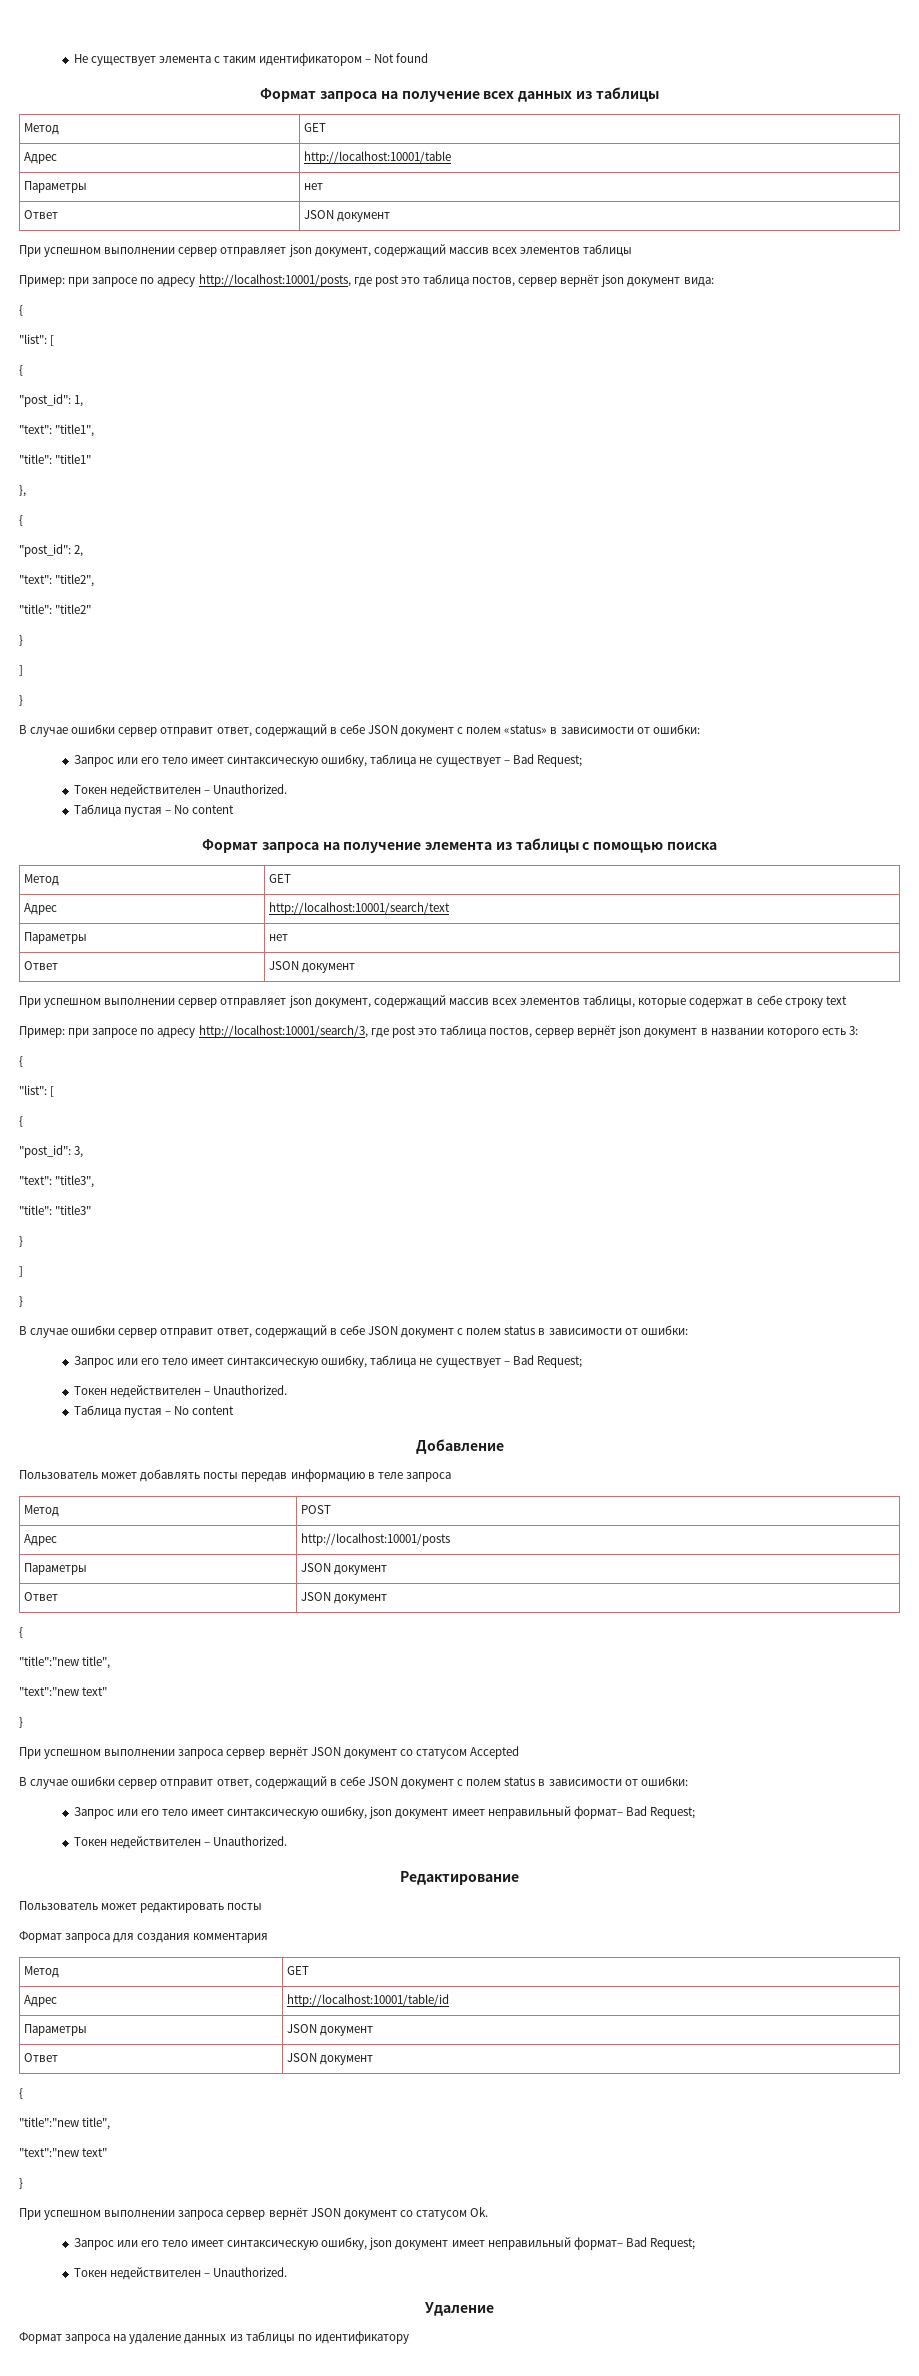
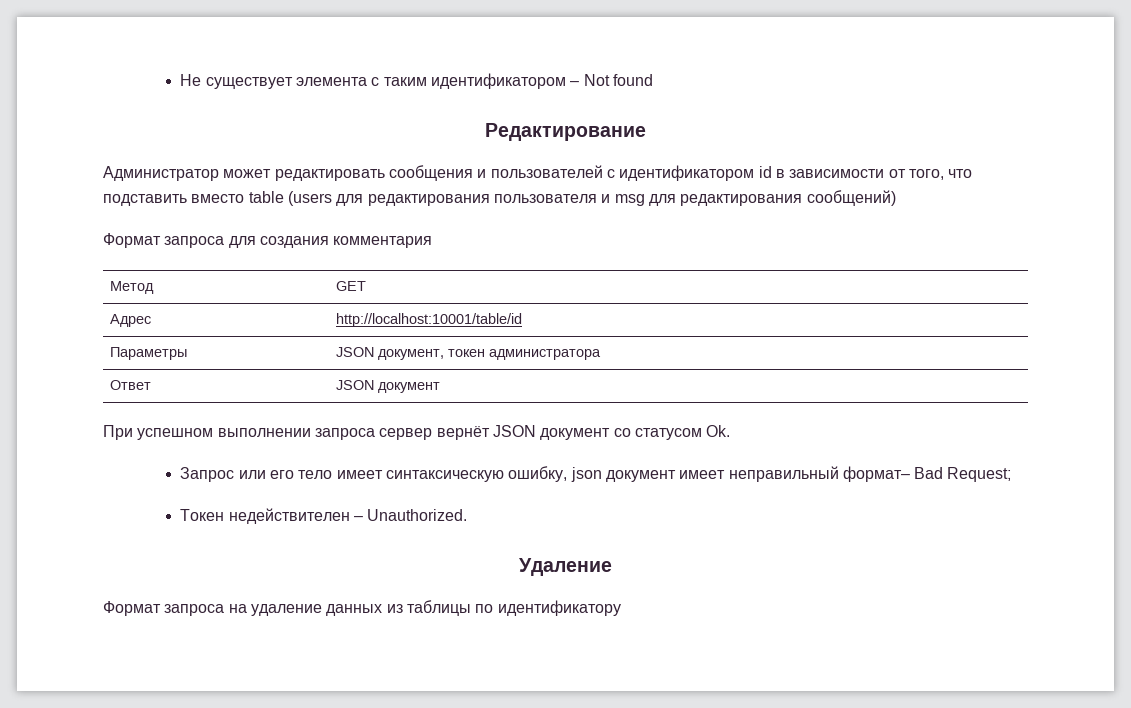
[260,87,659,102] [23,123,59,135] [303,123,326,132] [23,152,57,164] [303,151,451,164] [23,181,87,193] [303,183,323,190] [23,210,58,219] [303,210,390,222] [19,244,633,257] [19,274,714,287] [19,305,23,316] [19,334,55,346] [19,365,23,376] [19,394,84,407] [19,424,95,437] [19,454,92,464] [19,485,26,497] [19,515,23,526] [19,544,84,557] [19,574,95,587] [19,604,92,614] [19,635,23,646] [19,665,23,676] [19,695,23,706] [19,724,700,737] [73,754,582,767] [73,784,287,797] [73,804,235,817] [201,838,718,853] [23,874,59,886] [268,874,291,883] [23,903,57,915] [268,902,450,915] [23,932,87,944] [268,934,288,941] [23,961,58,970] [268,961,355,973] [19,995,847,1008] [19,1025,858,1038] [19,1056,23,1067] [19,1085,55,1097] [19,1116,23,1127] [19,1145,84,1158] [19,1175,95,1188] [19,1205,92,1215] [19,1236,23,1247] [19,1266,23,1277] [19,1296,23,1307] [19,1325,688,1338] [73,1355,582,1368] [73,1385,287,1398] [73,1405,235,1418] [415,1439,504,1454] [19,1469,451,1482] [23,1505,59,1517] [300,1505,331,1514] [23,1534,57,1546] [300,1533,450,1546] [23,1563,87,1575] [300,1563,387,1575] [23,1592,58,1601] [300,1592,387,1604] [19,1627,23,1638] [19,1656,111,1669] [19,1687,108,1696] [19,1717,23,1728] [19,1746,520,1759] [19,1776,688,1789] [73,1806,695,1819] [73,1836,287,1849] [400,1871,519,1885] [19,1901,263,1913] Формат запроса на получение всех данных из таблицы // Метод | GET // Адрес | http://localhost:10001/table // Параметры | нет // Ответ | JSON документ // При успешном выполнении сервер отправляет json документ, содержащий массив всех элементов таблицы // Пример: при запросе по адресу http://localhost:10001/posts, где post это таблица постов, сервер вернёт json документ вида: // { // "list": [ // { // "post_id": 1, // "text": "title1", // "title": "title1" // }, // { // "post_id": 2, // "text": "title2", // "title": "title2" // } // ] // } // В случае ошибки сервер отправит ответ, содержащий в себе JSON документ с полем «status» в зависимости от ошибки: // Запрос или его тело имеет синтаксическую ошибку, таблица не существует – Bad Request; // Токен недействителен – Unauthorized. // Таблица пустая – No content // Формат запроса на получение элемента из таблицы с помощью поиска // Метод | GET // Адрес | http://localhost:10001/search/text // Параметры | нет // Ответ | JSON документ // При успешном выполнении сервер отправляет json документ, содержащий массив всех элементов таблицы, которые содержат в себе строку text // Пример: при запросе по адресу http://localhost:10001/search/3, где post это таблица постов, сервер вернёт json документ в названии которого есть 3: // { // "list": [ // { // "post_id": 3, // "text": "title3", // "title": "title3" // } // ] // } // В случае ошибки сервер отправит ответ, содержащий в себе JSON документ с полем status в зависимости от ошибки: // Запрос или его тело имеет синтаксическую ошибку, таблица не существует – Bad Request; // Токен недействителен – Unauthorized. // Таблица пустая – No content // Добавление // Пользователь может добавлять посты передав информацию в теле запроса // Метод | POST // Адрес | http://localhost:10001/posts // Параметры | JSON документ // Ответ | JSON документ // { // "title":"new title", // "text":"new text" // } // При успешном выполнении запроса сервер вернёт JSON документ со статусом Accepted // В случае ошибки сервер отправит ответ, содержащий в себе JSON документ с полем status в зависимости от ошибки: // Запрос или его тело имеет синтаксическую ошибку, json документ имеет неправильный формат– Bad Request; // Токен недействителен – Unauthorized. // Редактирование // Пользователь может редактировать посты -> [485,123,646,141] [103,165,973,181] [103,190,896,206] Редактирование // Администратор может редактировать сообщения и пользователей с идентификатором id в зависимости от того, что подставить вместо table (users для редактирования пользователя и msg для редактирования сообщений)
[319,2026,373,2036] [23,2053,58,2062] [286,2053,373,2065] [19,2088,23,2099] [19,2117,111,2130] [19,2148,108,2157] [19,2178,23,2189] документ // Ответ | JSON документ // { // "title":"new title", // "text":"new text" // } -> [377,349,601,360] [109,380,151,390] [335,380,440,393] документ, токен администратора // Ответ | JSON документ

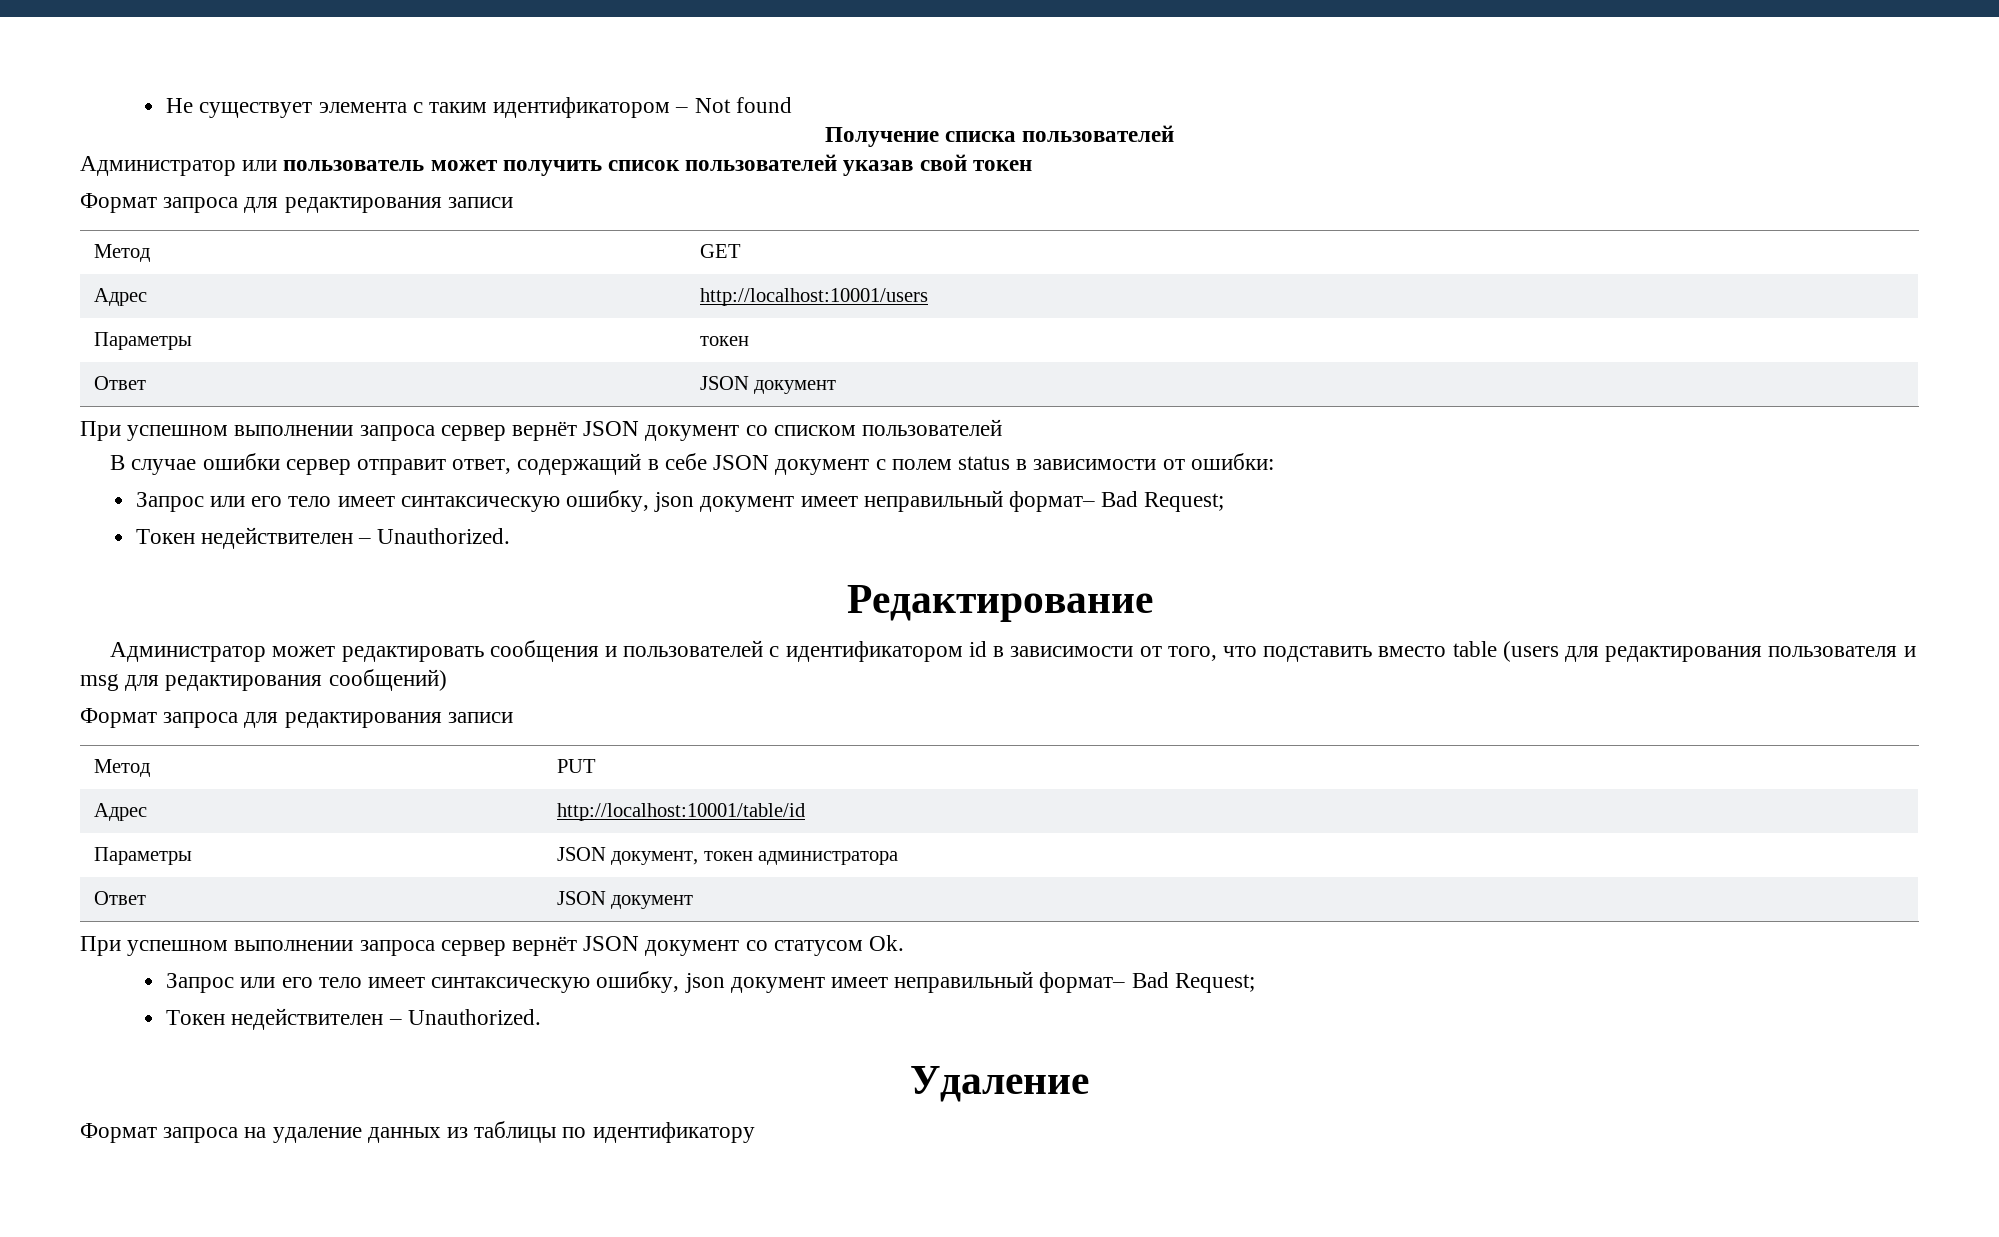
(653, 80) none -> [824,125,1175,147] [80,154,1032,176] [80,193,513,213] [93,244,150,262] [699,244,741,258] [93,288,147,306] [699,288,928,306] [93,332,192,350] [699,336,749,346] [93,376,146,390] [699,376,837,394] [80,419,1003,441] [110,453,1274,475] [135,490,1225,512] [135,527,511,549] // Получение списка пользователей // Администратор или пользователь может получить список пользователей указав свой токен // Формат запроса для редактирования записи // Метод | GET // Адрес | http://localhost:10001/users // Параметры | токен // Ответ | JSON документ // При успешном выполнении запроса сервер вернёт JSON документ со списком пользователей // В случае ошибки сервер отправит ответ, содержащий в себе JSON документ с полем status в зависимости от ошибки: // Запрос или его тело имеет синтаксическую ошибку, json документ имеет неправильный формат– Bad Request; // Токен недействителен – Unauthorized.
[259,236,433,248] [109,281,154,294] [335,281,366,291] создания комментария // Метод | GET -> [284,712,513,728] [93,759,150,777] [556,759,596,773] редактирования записи // Метод | PUT

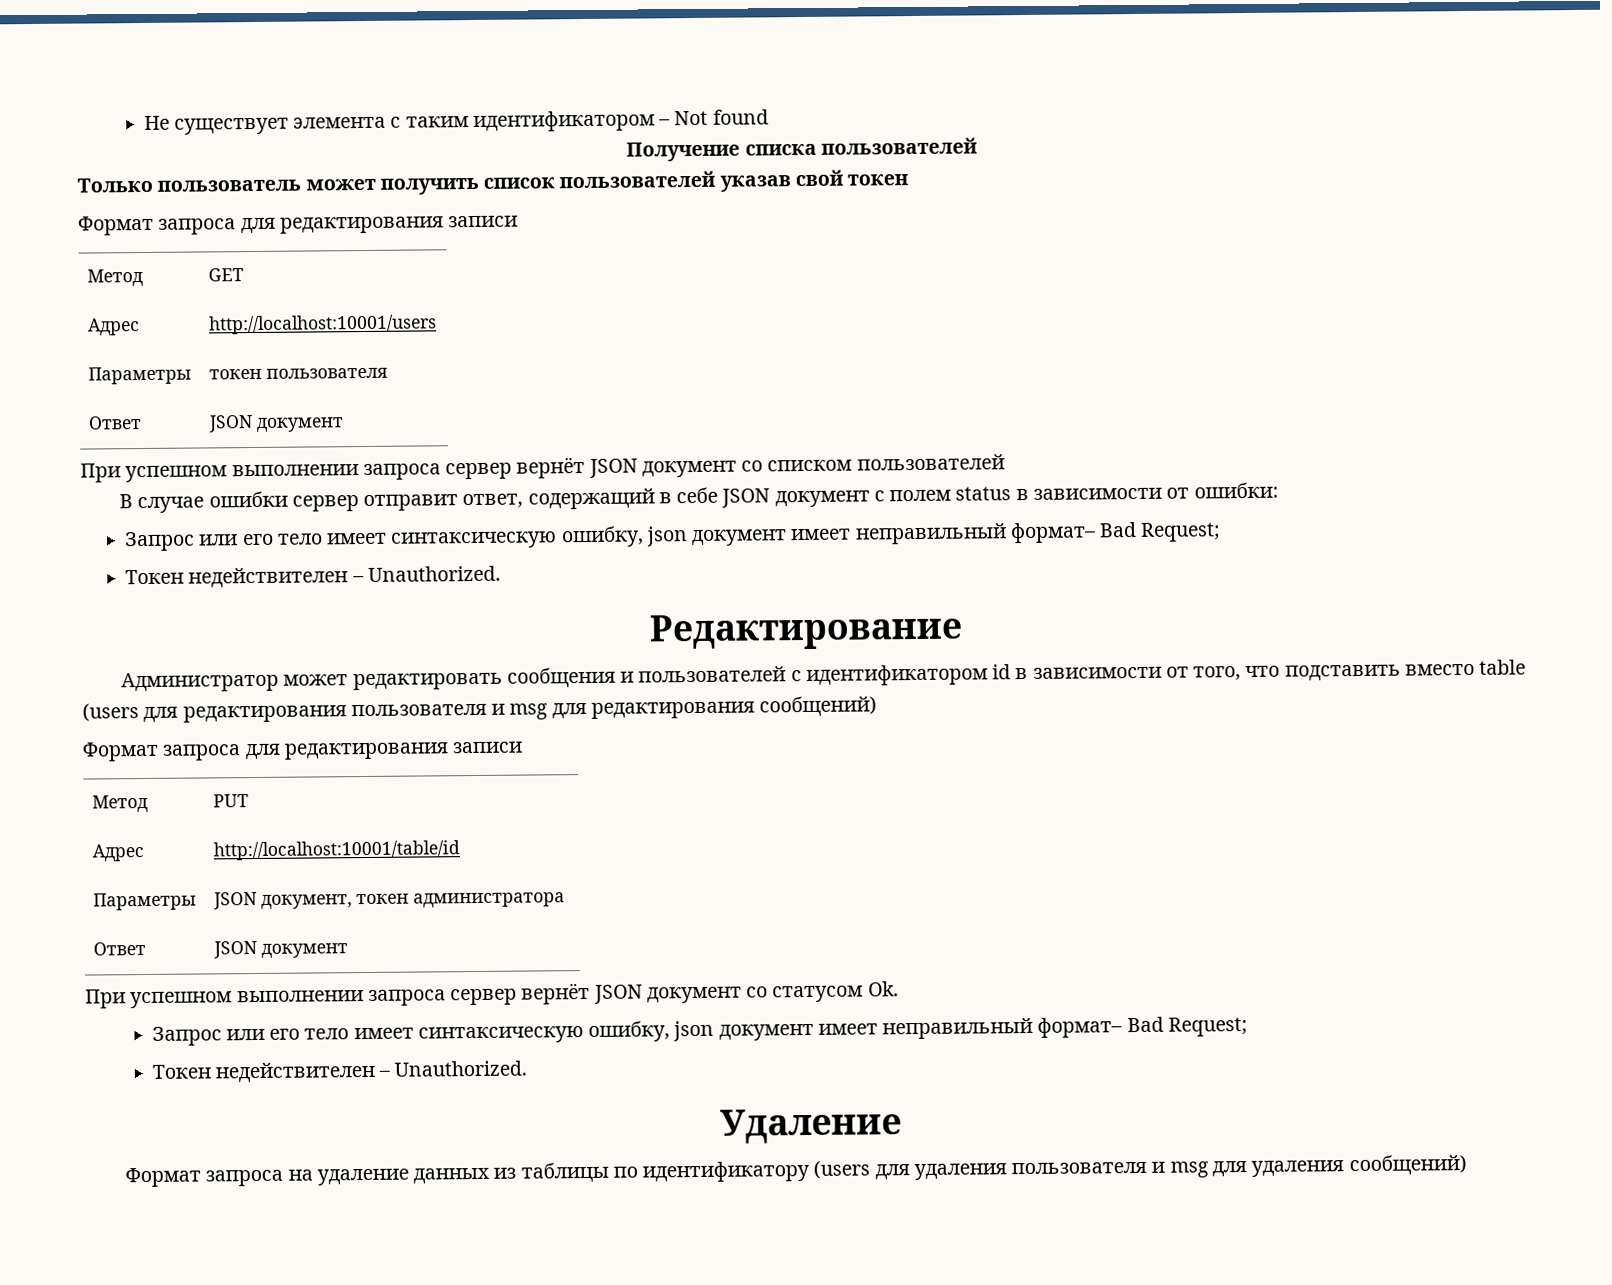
[80,156,278,176] Администратор или -> [77,177,153,193] Только
(749, 341) none -> [266,367,389,379] пользователя
(755, 1132) none -> [813,1154,1467,1181] (users для удаления пользователя и msg для удаления сообщений)

